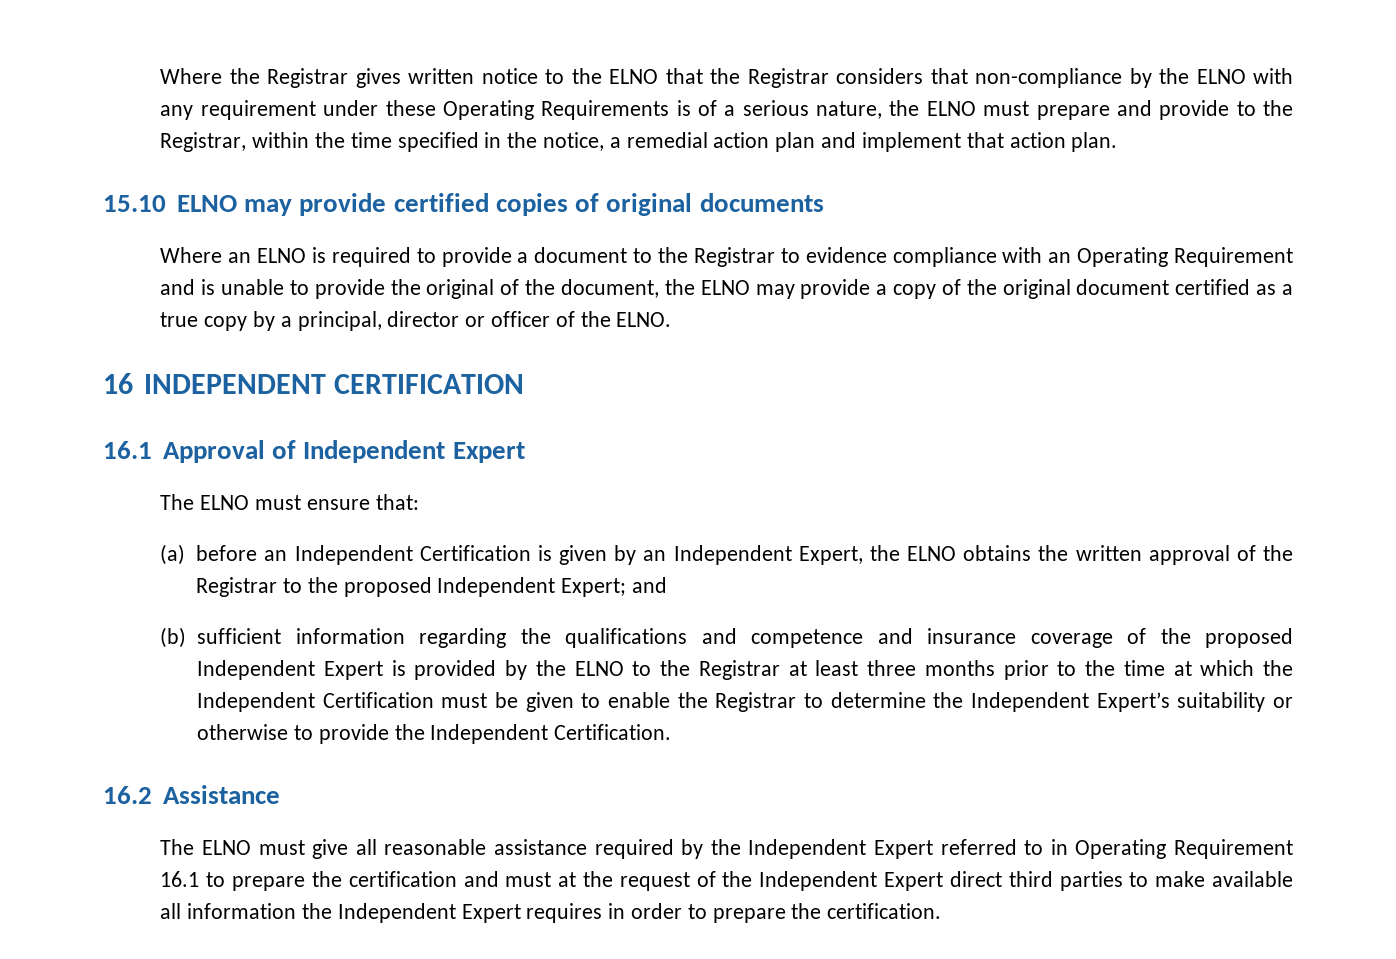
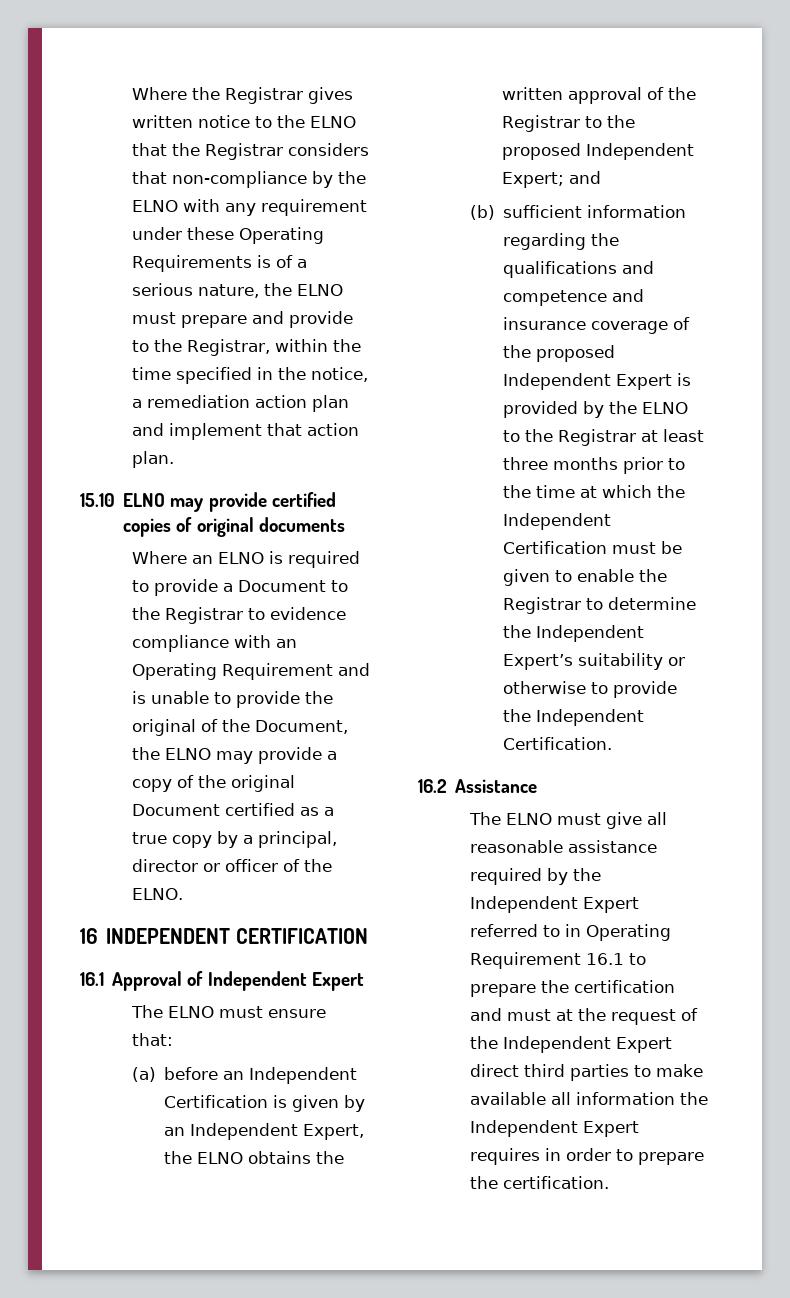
[626,132,708,148] remedial -> [147,395,251,408] remediation
[534,247,628,263] document -> [238,580,327,592] Document
[561,279,660,298] document, -> [255,720,349,734] Document,
[1076,279,1170,295] document -> [132,804,221,816] Document

